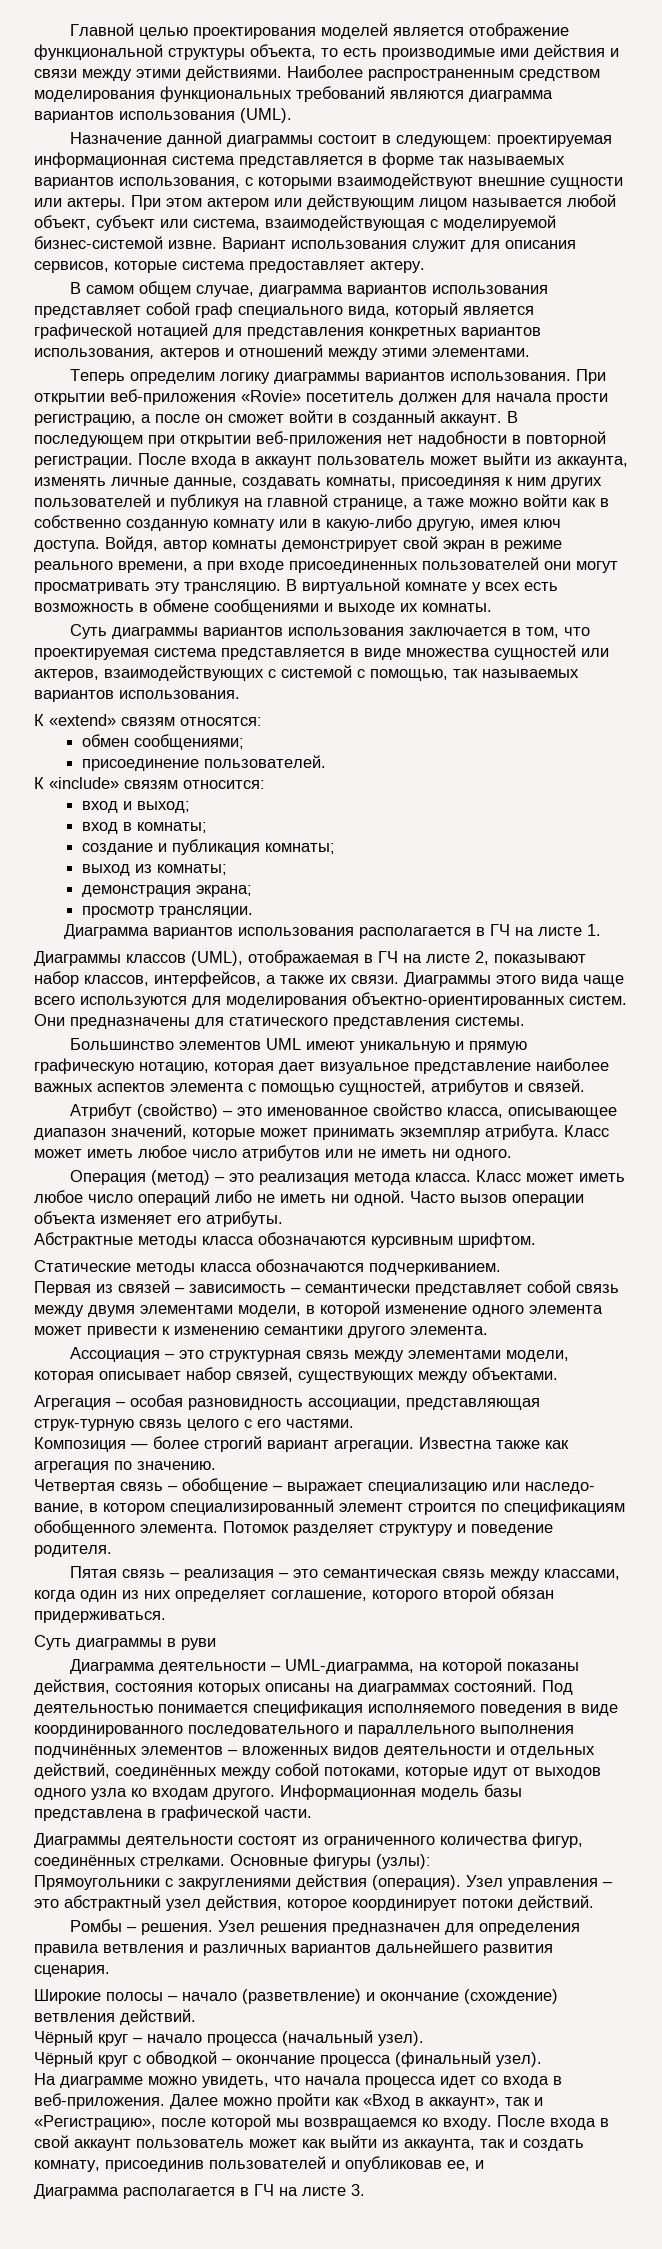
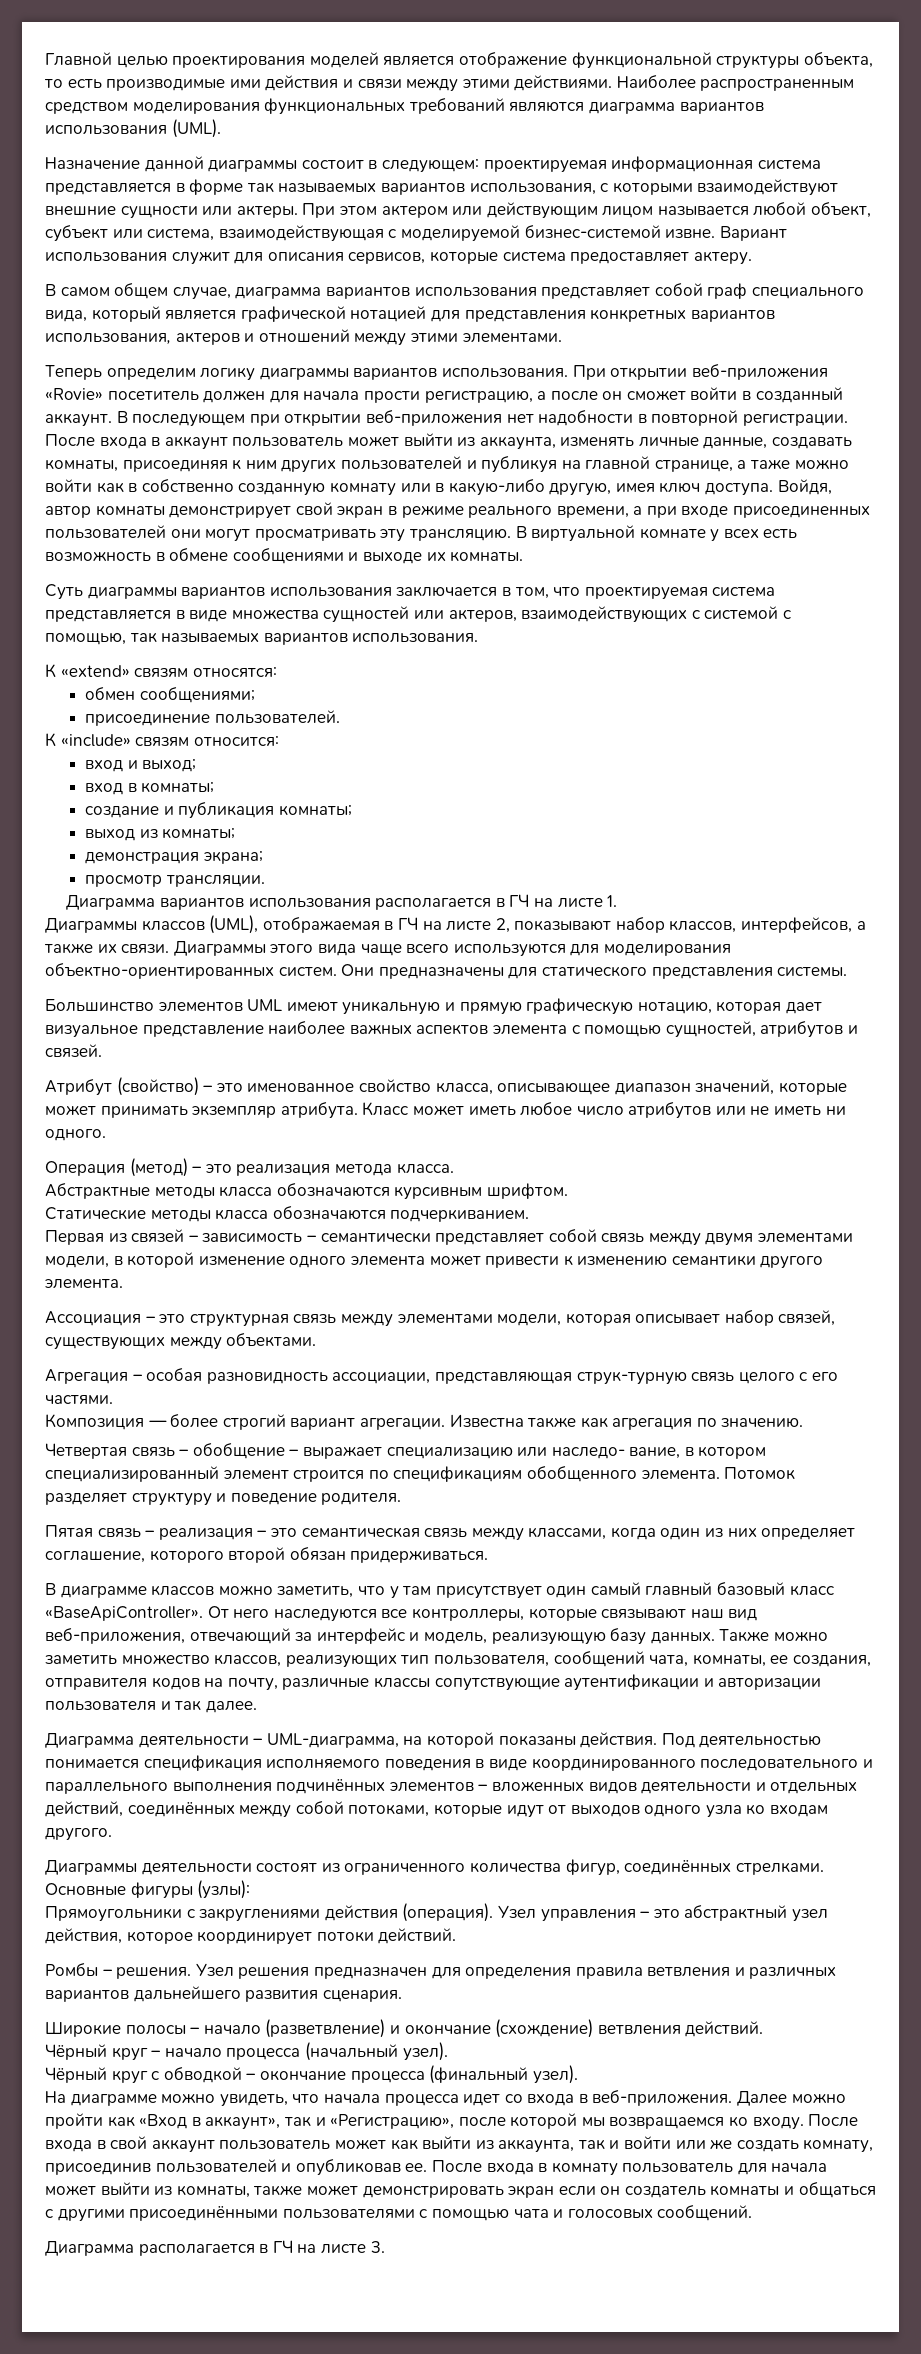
[476,1170,626,1182] [34,1190,584,1206] [34,1211,283,1227] Класс может иметь любое число операций либо не иметь ни одной. Часто вызов операции объекта изменяет его атрибуты. -> (454, 1168) none
[34,1635,216,1650] Суть диаграммы в руви -> [45,1582,835,1599] [45,1606,758,1622] [45,1628,828,1645] [45,1651,871,1668] [45,1674,822,1691] [45,1700,257,1713] В диаграмме классов можно заметить, что у там присутствует один самый главный базовый класс «BaseApiController». От него наследуются все контроллеры, которые связывают наш вид веб-приложения, отвечающий за интерфейс и модель, реализующую базу данных. Также можно заметить множество классов, реализующих тип пользователя, сообщений чата, комнаты, ее создания, отправителя кодов на почту, различные классы сопутствующие аутентификации и авторизации пользователя и так далее.
[34,1679,537,1695] действия, состояния которых описаны на диаграммах состояний. -> [580,1732,658,1748] действия.
[280,1784,522,1800] [34,1805,312,1821] Информационная модель базы представлена в графической части. -> (112, 1834) none
(518, 2143) none -> [624,2136,733,2150] войти или же
[447,2160,484,2171] ее, и -> [405,2160,828,2176] [45,2182,876,2198] [45,2205,753,2222] ее. После входа в комнату пользователь для начала может выйти из комнаты, также может демонстрировать экран если он создатель комнаты и общаться с другими присоединёнными пользователями с помощью чата и голосовых сообщений.

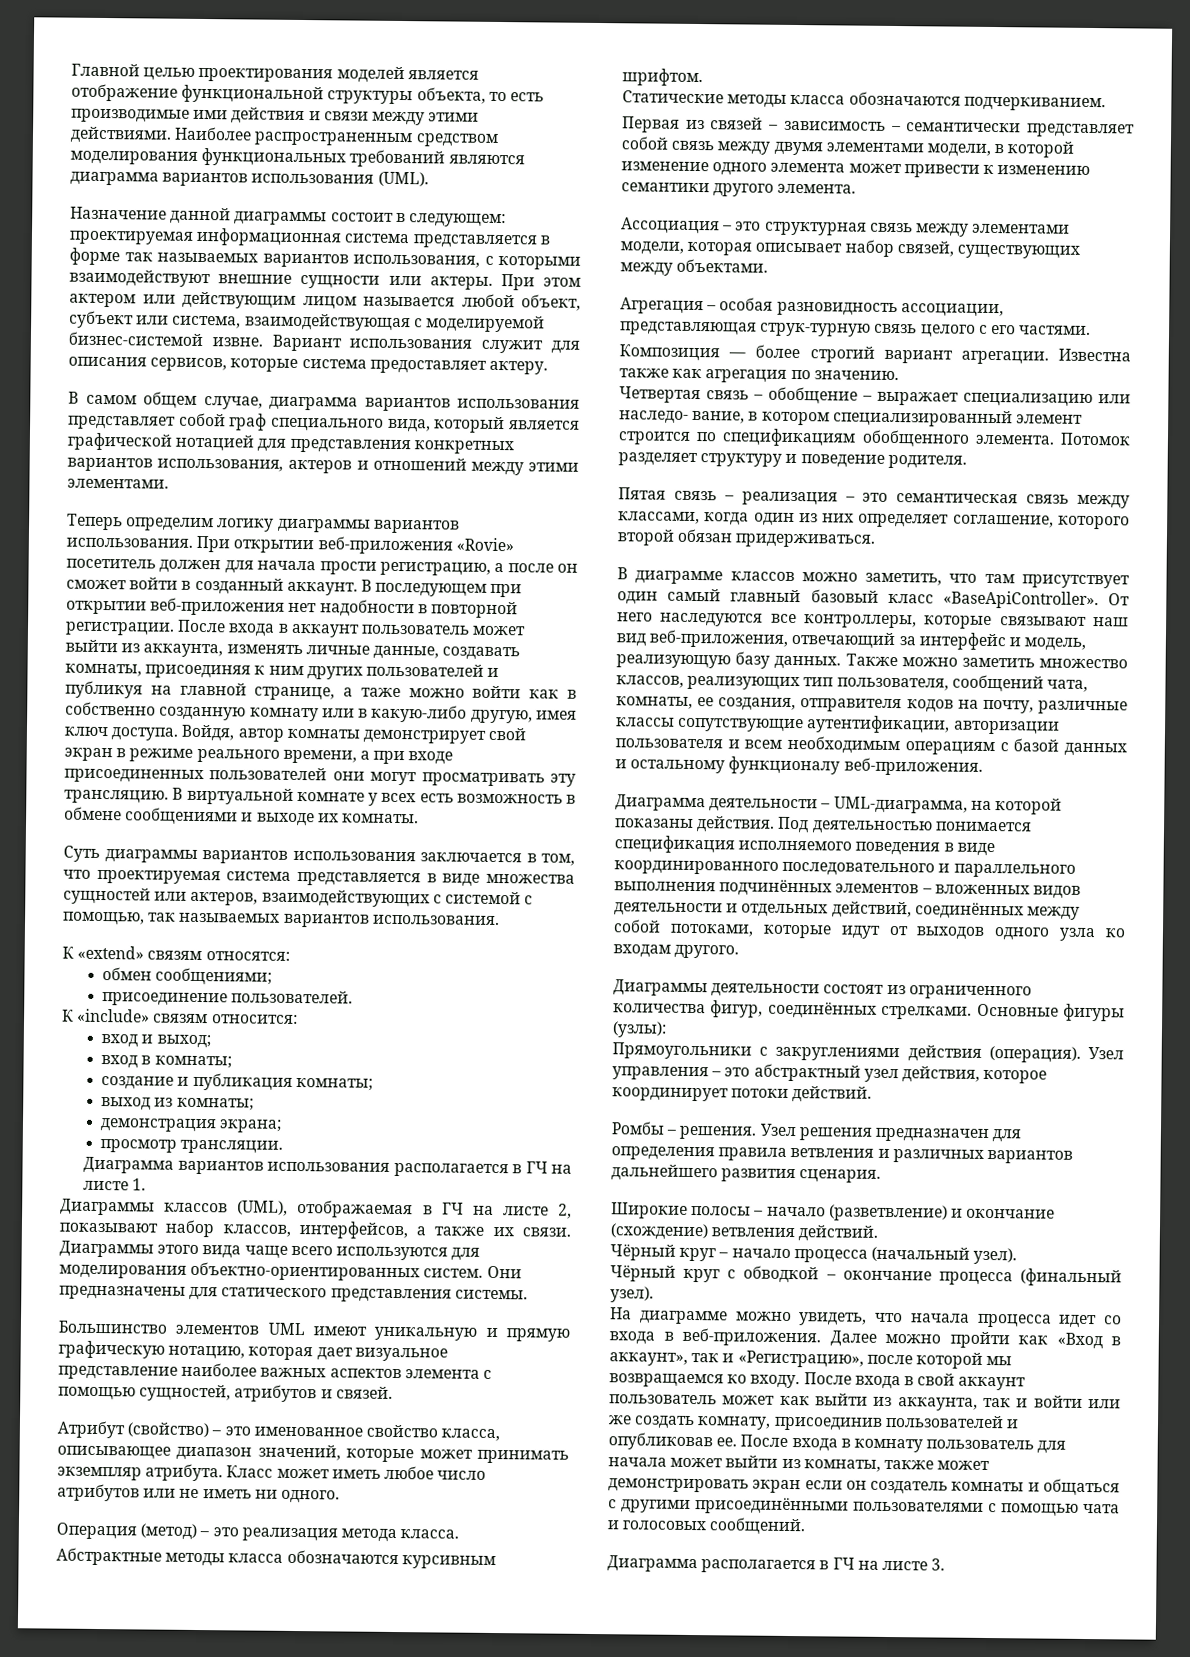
[389,1586,399,1599] у -> (978, 578) none
[564,1674,714,1691] аутентификации и -> [806,715,951,734] аутентификации,
[174,1700,257,1713] так далее. -> [744,735,1127,757] [615,756,983,776] всем необходимым операциям с базой данных и остальному функционалу веб-приложения.

